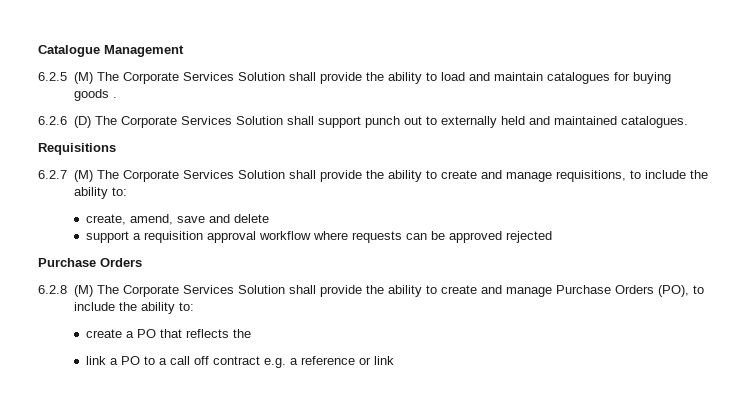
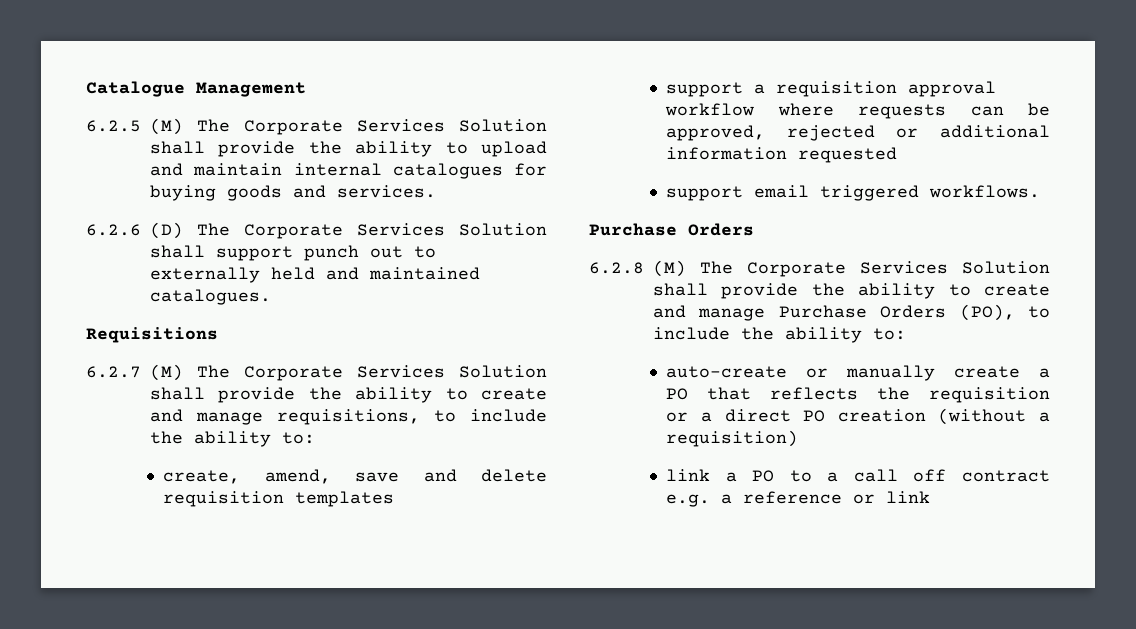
[440,72,465,81] load -> [480,141,547,157] upload
(543, 76) none -> [293,163,382,176] internal
[112,97,117,98] . -> [293,185,436,198] and services.
(269, 218) none -> [163,491,395,507] requisition templates
[448,231,502,243] approved -> [666,125,766,141] approved,
(552, 237) none -> [896,125,1050,138] [666,147,898,163] [666,185,1041,201] or additional information requested // support email triggered workflows.
(194, 306) none -> [666,365,936,381] auto-create or manually
(251, 333) none -> [929,387,1050,403] [666,408,1050,425] [666,430,799,447] requisition or a direct PO creation (without a requisition)

